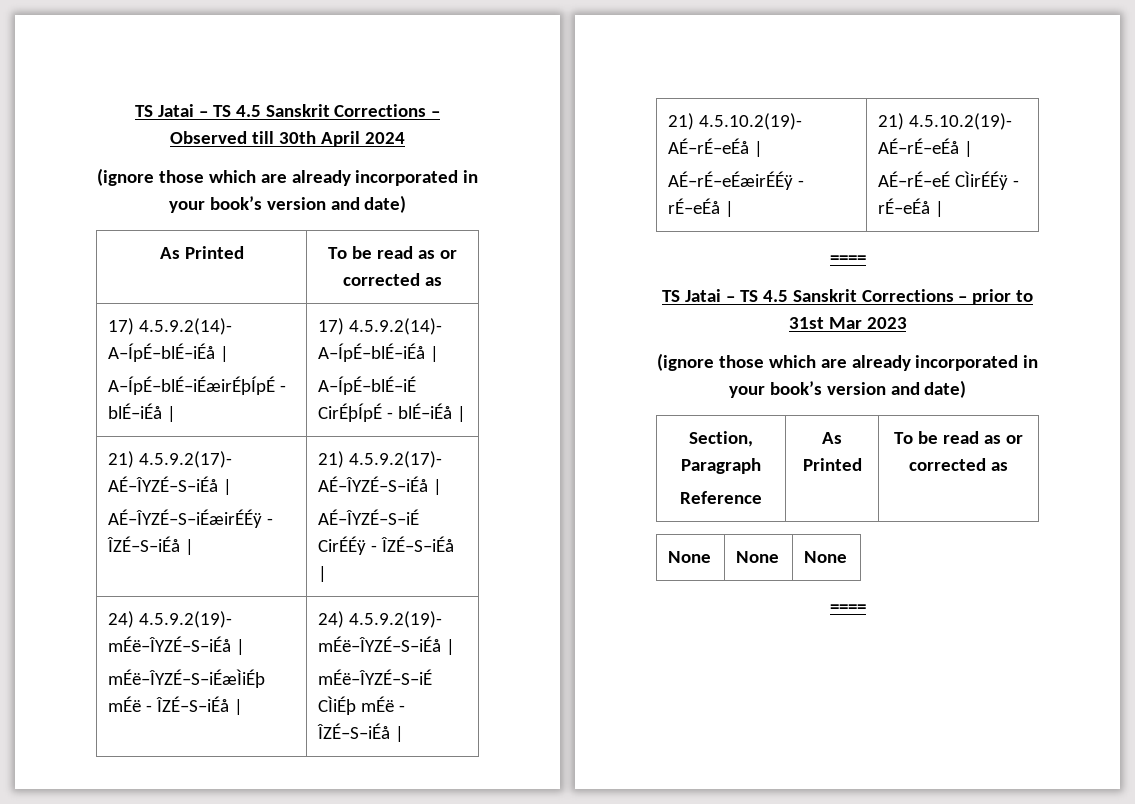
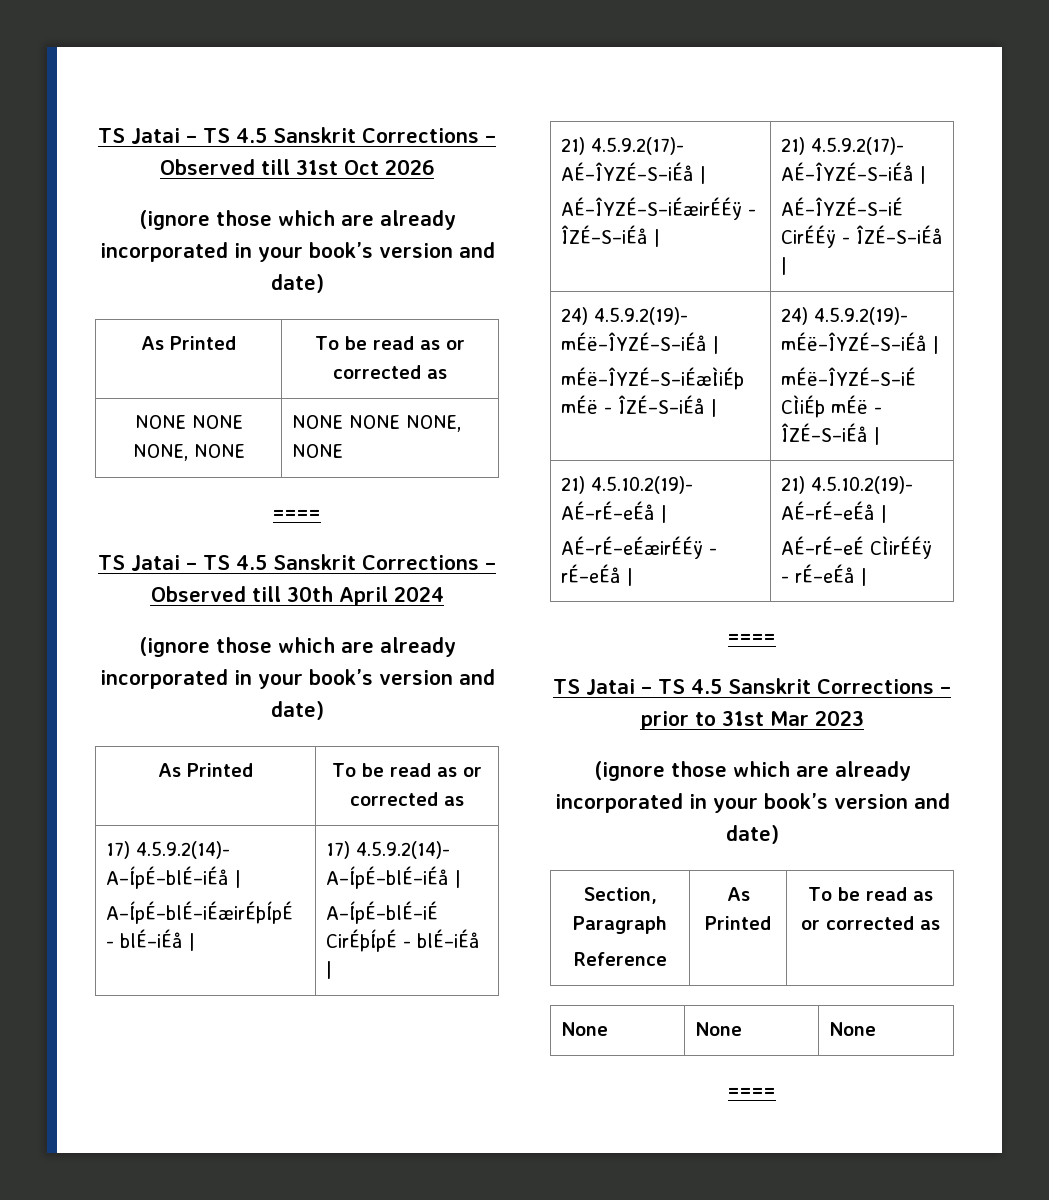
(275, 137) none -> [295,159,435,175] [138,210,456,230] [99,242,495,262] [270,274,324,293] [141,336,236,350] [315,336,465,350] [333,365,447,379] [134,415,243,429] [132,444,245,461] [291,415,461,432] [291,444,343,458] [273,509,321,519] [98,554,496,571] [150,586,281,602] 31st Oct 2026 // (ignore those which are already incorporated in your book’s version and date) // As Printed | To be read as or corrected as // NONE NONE NONE, NONE | NONE NONE NONE, NONE // ==== // TS Jatai – TS 4.5 Sanskrit Corrections – Observed till

